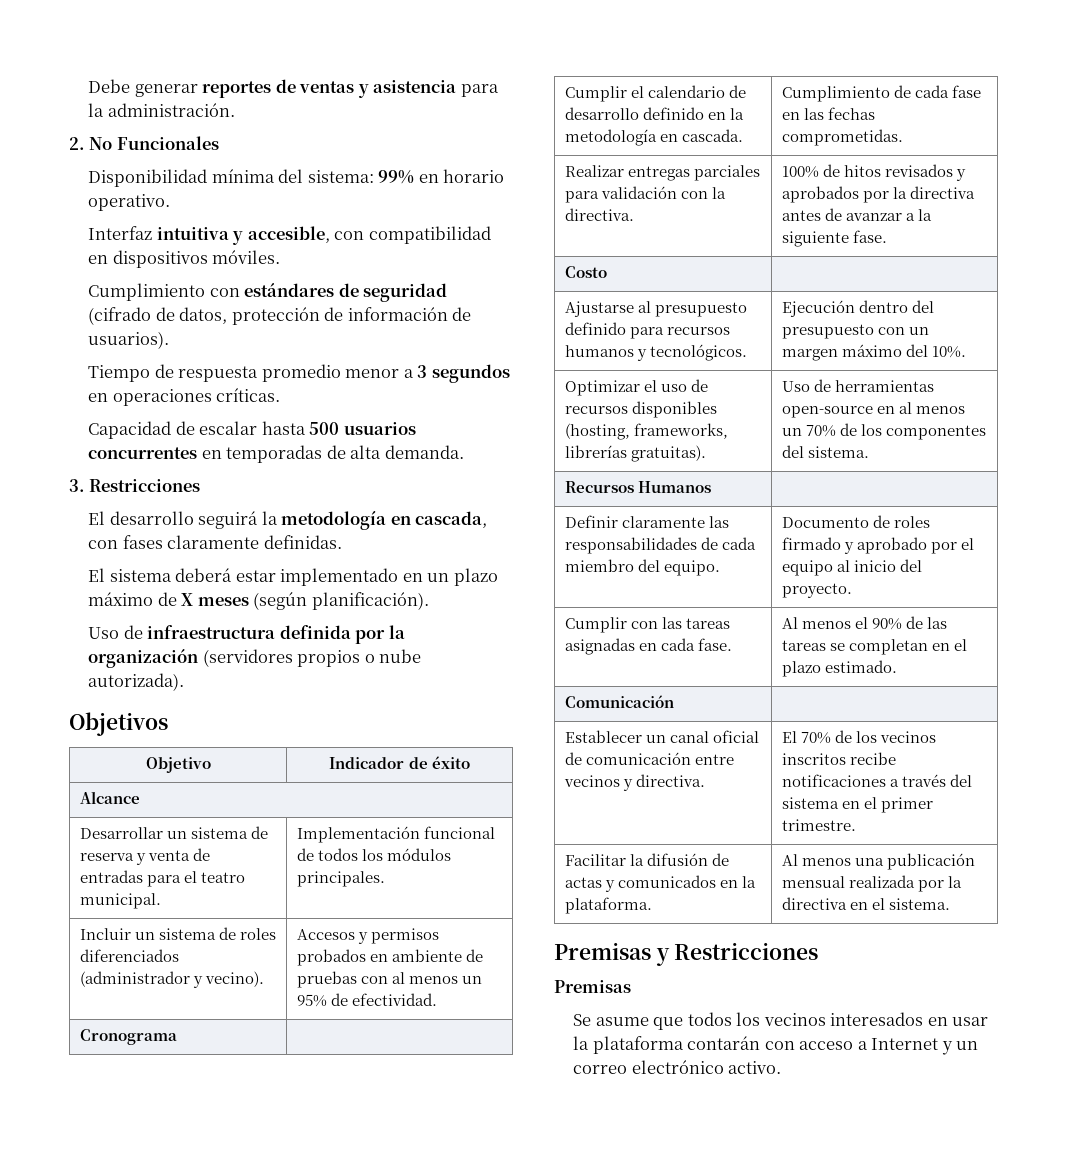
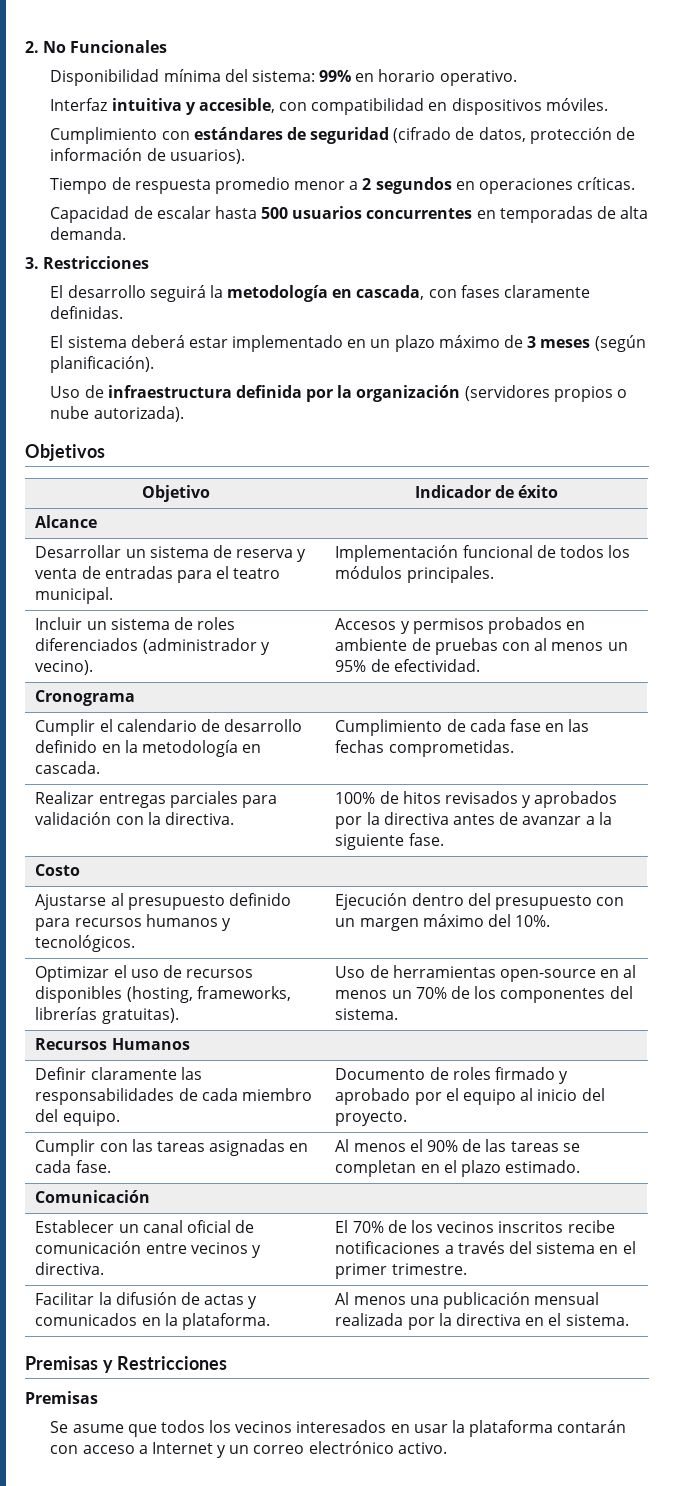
[88,79,499,98] [88,103,235,117] Debe generar reportes de ventas y asistencia para la administración. // -> (25, 47) none
[417,365,428,378] 3 -> [362,178,372,190] 2
[181,593,194,606] X -> [527,336,537,348] 3

